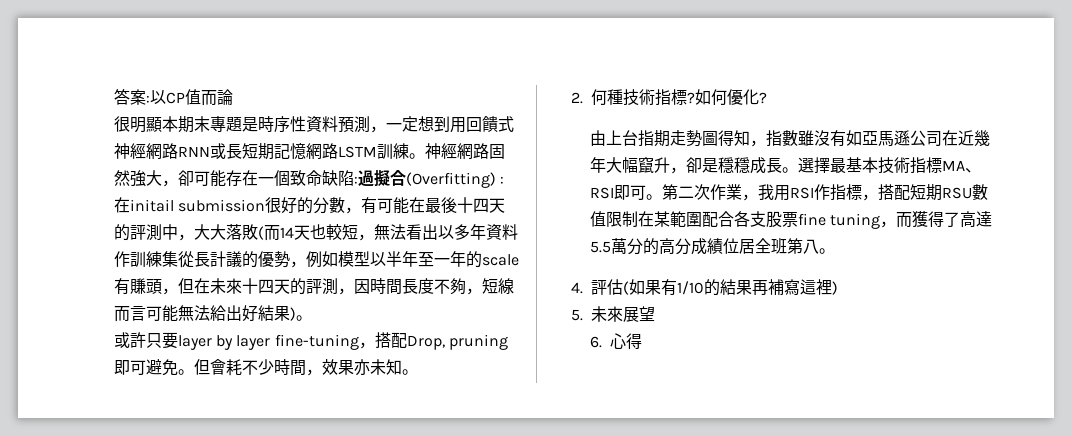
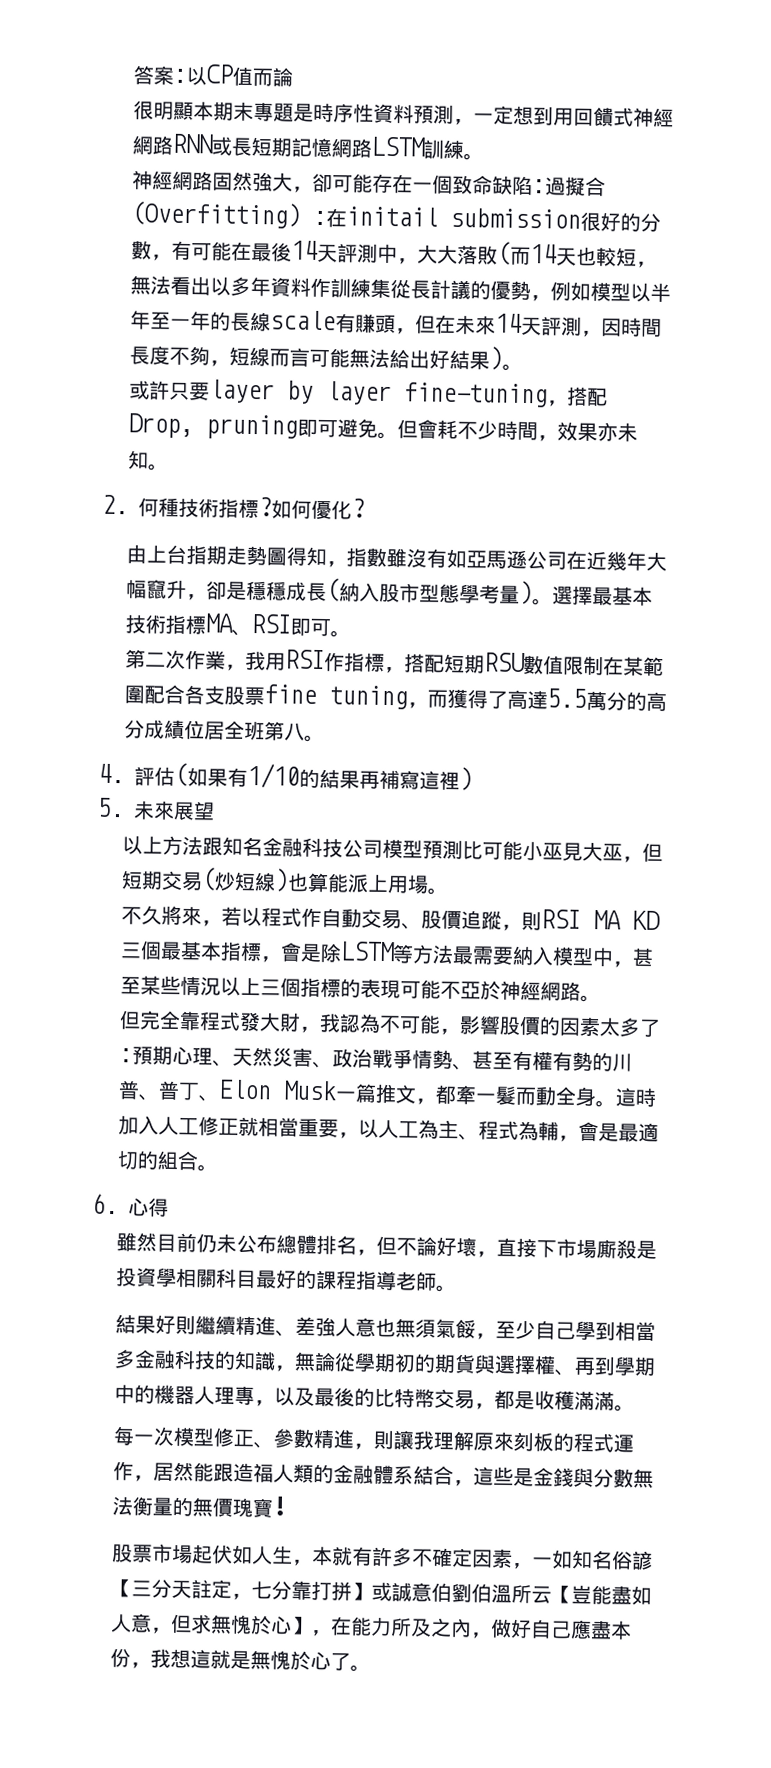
(425, 156) none -> (485, 157) //
[456,197,505,213] [113,224,130,241] 十四天的 -> [291,240,339,263] 14天
(482, 259) none -> [230,311,272,332] 長線
[241,278,306,295] 十四天的 -> [495,313,543,336] 14天
(782, 165) none -> [326,578,534,605] (納入股市型態學考量)
(662, 197) none -> (352, 634) //
[589,333,642,349] 6.心得 -> [122,835,664,863] [121,867,449,895] [121,905,661,932] [120,940,655,968] [120,975,602,1003] [119,1010,662,1038] [119,1045,634,1072] [118,1079,658,1108] [118,1115,660,1143] [117,1150,219,1172] [92,1193,170,1217] [116,1232,658,1260] [116,1267,458,1293] [115,1314,657,1342] [114,1349,657,1377] [114,1384,636,1412] [113,1426,635,1453] [113,1461,655,1489] [112,1496,288,1519] [112,1543,654,1570] [111,1578,653,1605] [111,1613,633,1640] [110,1648,372,1672] 以上方法跟知名金融科技公司模型預測比可能小巫見大巫，但短期交易(炒短線)也算能派上用場。 // 不久將來，若以程式作自動交易、股價追蹤，則RSI MA KD三個最基本指標，會是除LSTM等方法最需要納入模型中，甚至某些情況以上三個指標的表現可能不亞於神經網路。 // 但完全靠程式發大財，我認為不可能，影響股價的因素太多了:預期心理、天然災害、政治戰爭情勢、甚至有權有勢的川普、普丁、Elon Musk一篇推文，都牽一髮而動全身。這時加入人工修正就相當重要，以人工為主、程式為輔，會是最適切的組合。 // 6.心得 // 雖然目前仍未公布總體排名，但不論好壞，直接下市場廝殺是投資學相關科目最好的課程指導老師。 // 結果好則繼續精進、差強人意也無須氣餒，至少自己學到相當多金融科技的知識，無論從學期初的期貨與選擇權、再到學期中的機器人理專，以及最後的比特幣交易，都是收穫滿滿。 // 每一次模型修正、參數精進，則讓我理解原來刻板的程式運作，居然能跟造福人類的金融體系結合，這些是金錢與分數無法衡量的無價瑰寶! // 股票市場起伏如人生，本就有許多不確定因素，一如知名俗諺【三分天註定，七分靠打拼】或誠意伯劉伯溫所云【豈能盡如人意，但求無愧於心】，在能力所及之內，做好自己應盡本份，我想這就是無愧於心了。

